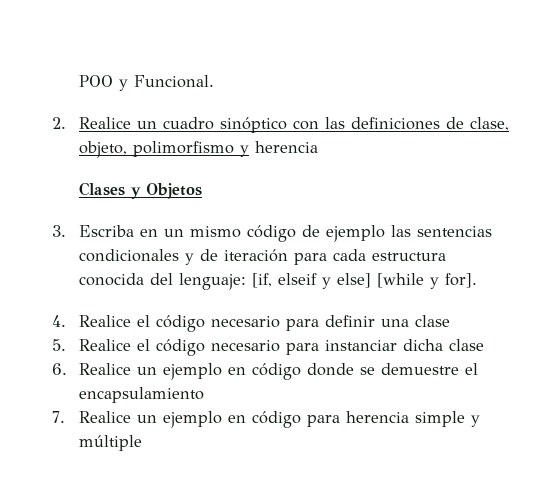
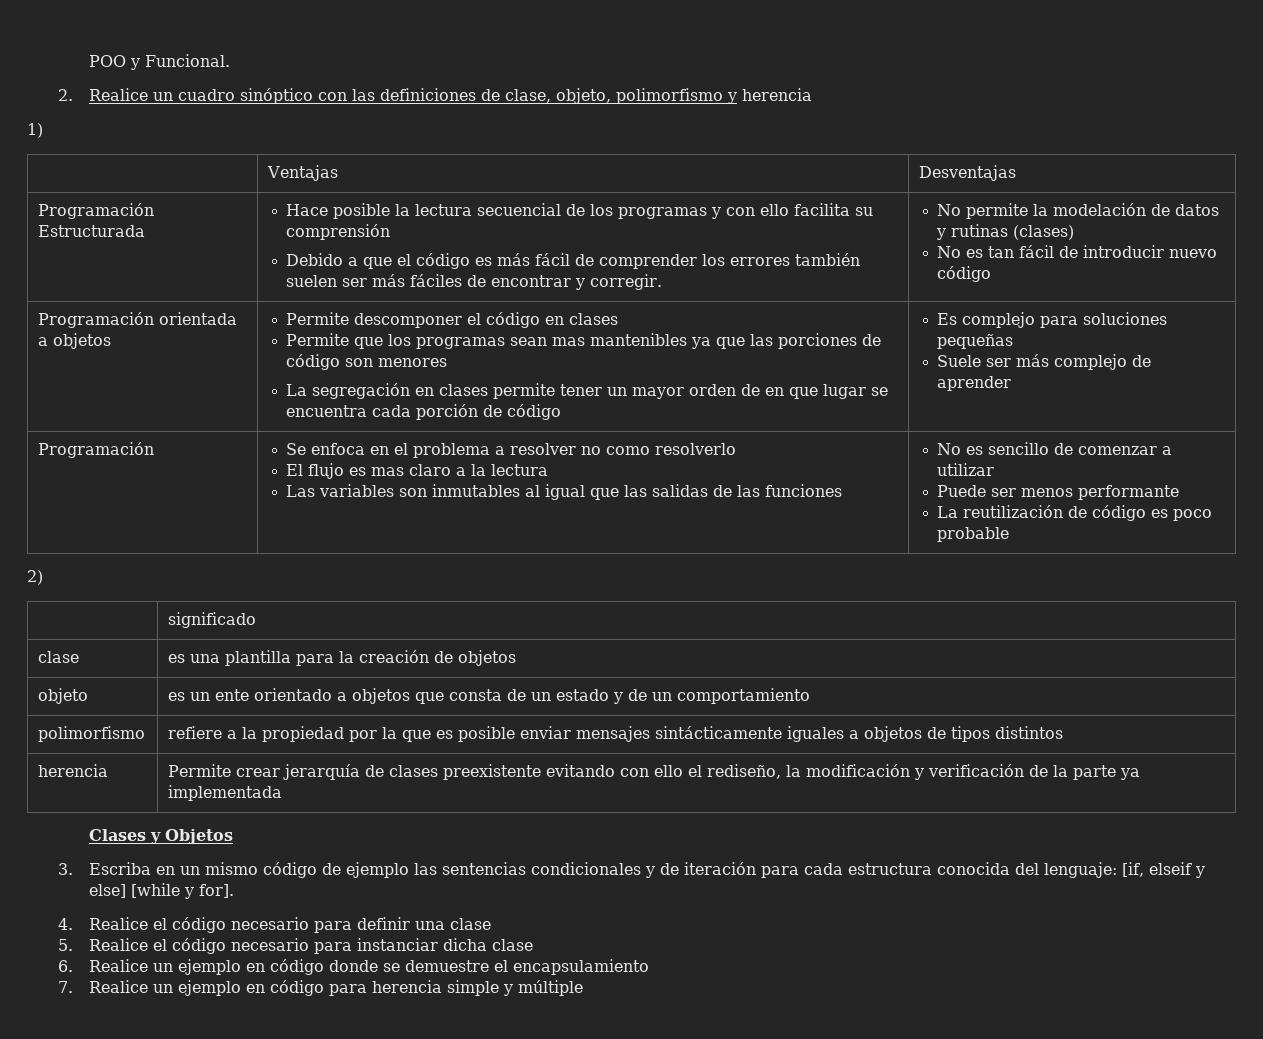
(318, 147) none -> [27,123,43,138] [267,165,339,181] [919,165,1017,181] [38,203,155,219] [38,225,146,237] [285,203,873,219] [285,224,390,240] [285,253,860,269] [285,274,662,290] [936,203,1219,219] [935,224,1074,240] [936,245,1217,258] [936,266,991,282] [38,312,238,328] [38,333,112,349] [285,312,618,328] [285,333,881,349] [285,354,447,370] [285,383,888,399] [285,404,561,420] [936,312,1167,328] [936,334,1013,349] [936,354,1151,370] [936,376,1011,391] [38,442,155,458] [285,443,736,458] [285,463,548,479] [285,484,842,500] [936,442,1172,455] [936,463,994,476] [936,485,1179,500] [936,505,1212,521] [936,527,1009,542] [27,570,43,585] [168,612,257,628] [38,651,80,663] [168,650,517,666] [38,688,89,704] [168,688,811,704] [38,726,146,742] [168,726,1064,742] [38,764,109,777] [168,764,1141,780] [168,785,283,801] // 1) // | Ventajas | Desventajas // Programación Estructurada | Hace posible la lectura secuencial de los programas y con ello facilita su comprensión // Debido a que el código es más fácil de comprender los errores también suelen ser más fáciles de encontrar y corregir. | No permite la modelación de datos y rutinas (clases) // No es tan fácil de introducir nuevo código // Programación orientada a objetos | Permite descomponer el código en clases // Permite que los programas sean mas mantenibles ya que las porciones de código son menores // La segregación en clases permite tener un mayor orden de en que lugar se encuentra cada porción de código | Es complejo para soluciones pequeñas // Suele ser más complejo de aprender // Programación | Se enfoca en el problema a resolver no como resolverlo // El flujo es mas claro a la lectura // Las variables son inmutables al igual que las salidas de las funciones | No es sencillo de comenzar a utilizar // Puede ser menos performante // La reutilización de código es poco probable // 2) // | significado // clase | es una plantilla para la creación de objetos // objeto | es un ente orientado a objetos que consta de un estado y de un comportamiento // polimorfismo | refiere a la propiedad por la que es posible enviar mensajes sintácticamente iguales a objetos de tipos distintos // herencia | Permite crear jerarquía de clases preexistente evitando con ello el rediseño, la modificación y verificación de la parte ya implementada

